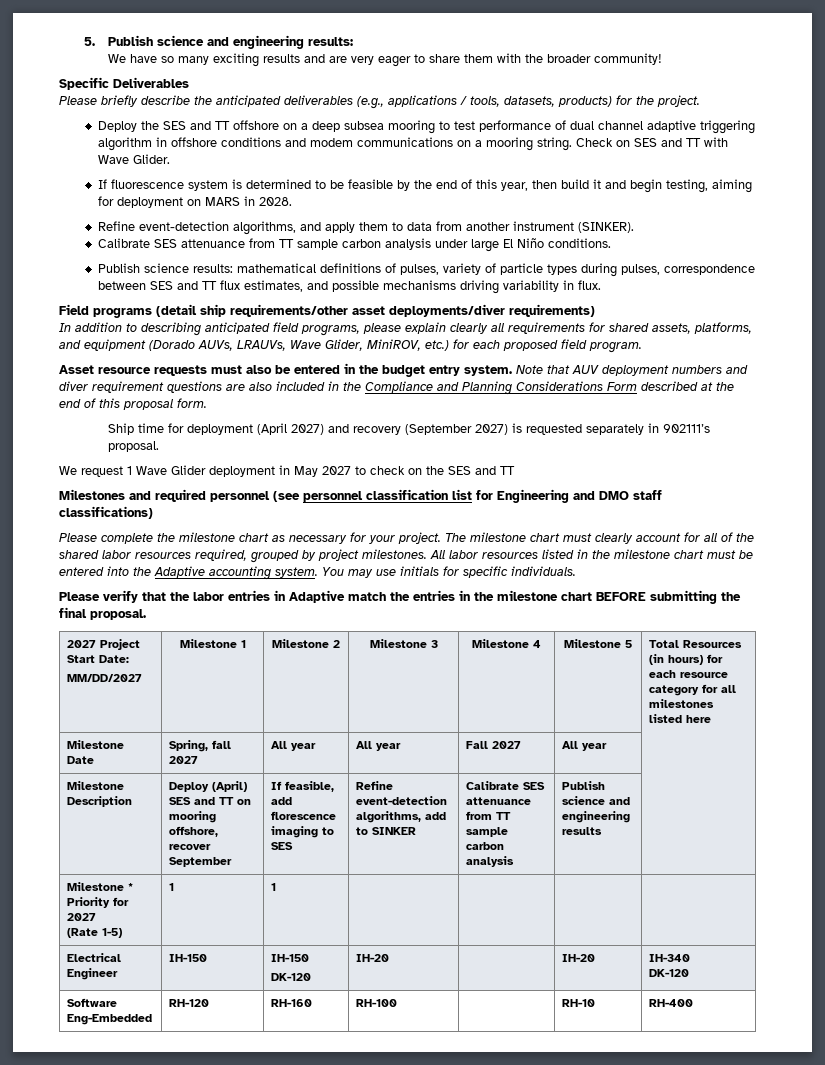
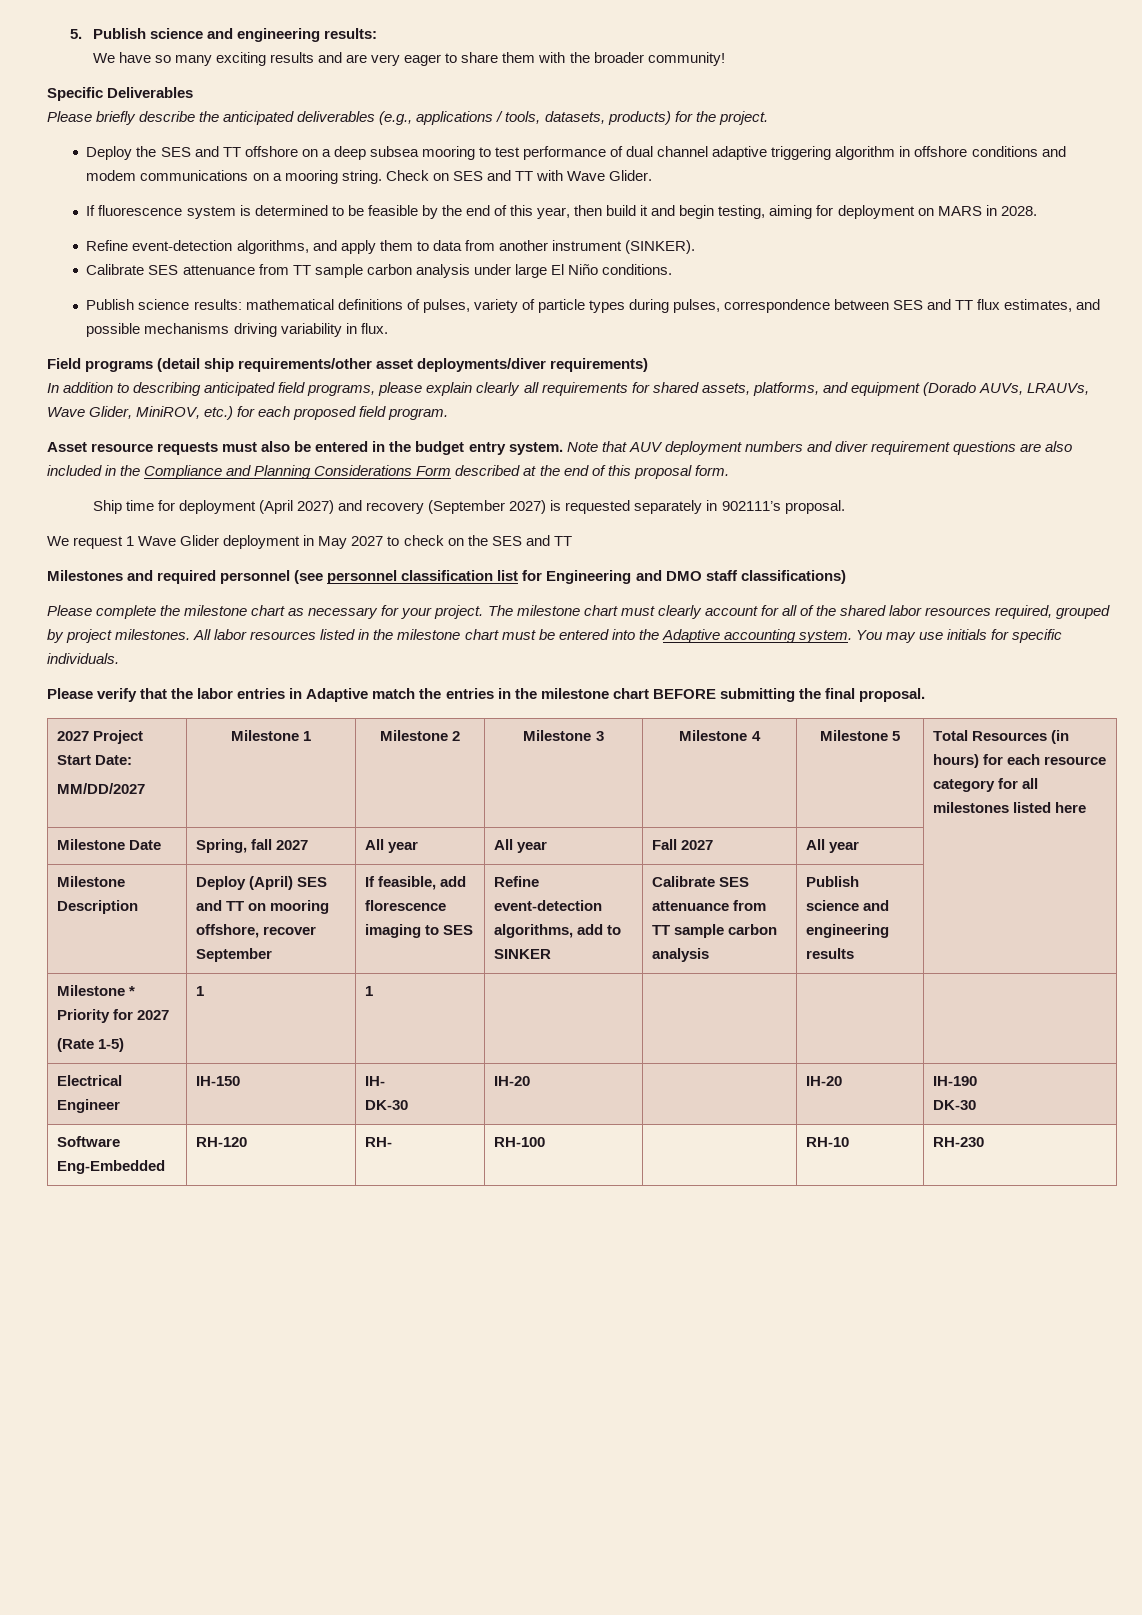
[270,954,309,962] [270,973,311,981] IH-150 // DK-120 -> [364,1076,385,1086] [364,1100,408,1110] IH- // DK-30
[648,954,690,962] [648,969,689,977] IH-340 // DK-120 -> [932,1076,977,1086] [932,1100,976,1110] IH-190 // DK-30
[270,999,312,1007] RH-160 -> [364,1137,392,1147] RH-
[648,999,693,1007] RH-400 -> [932,1137,984,1147] RH-230

